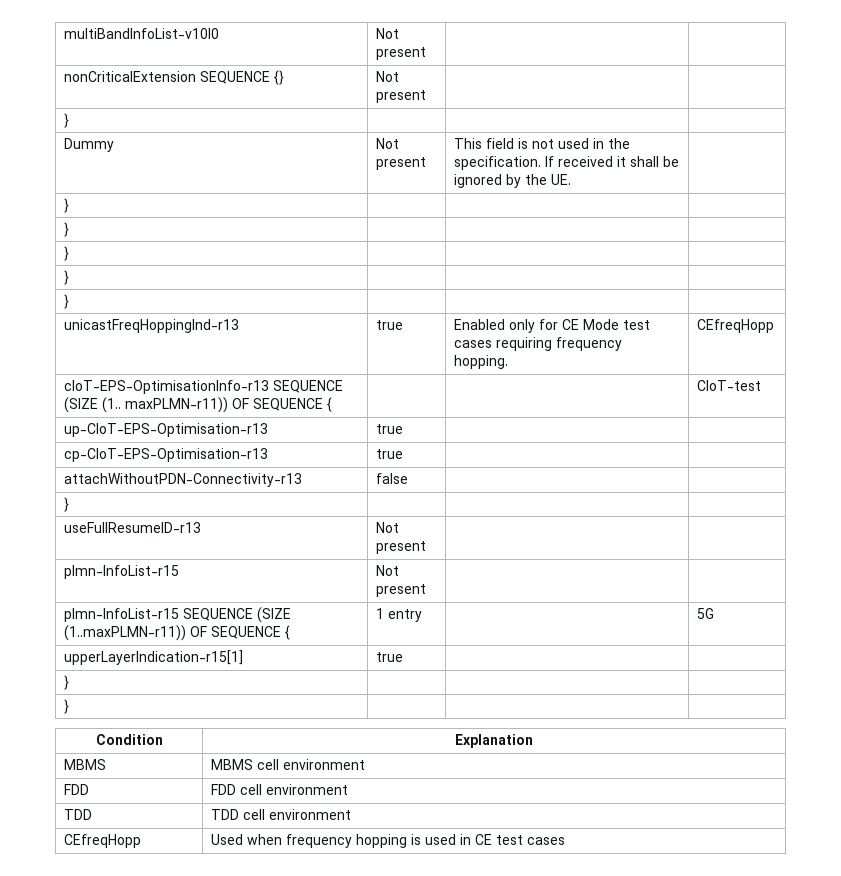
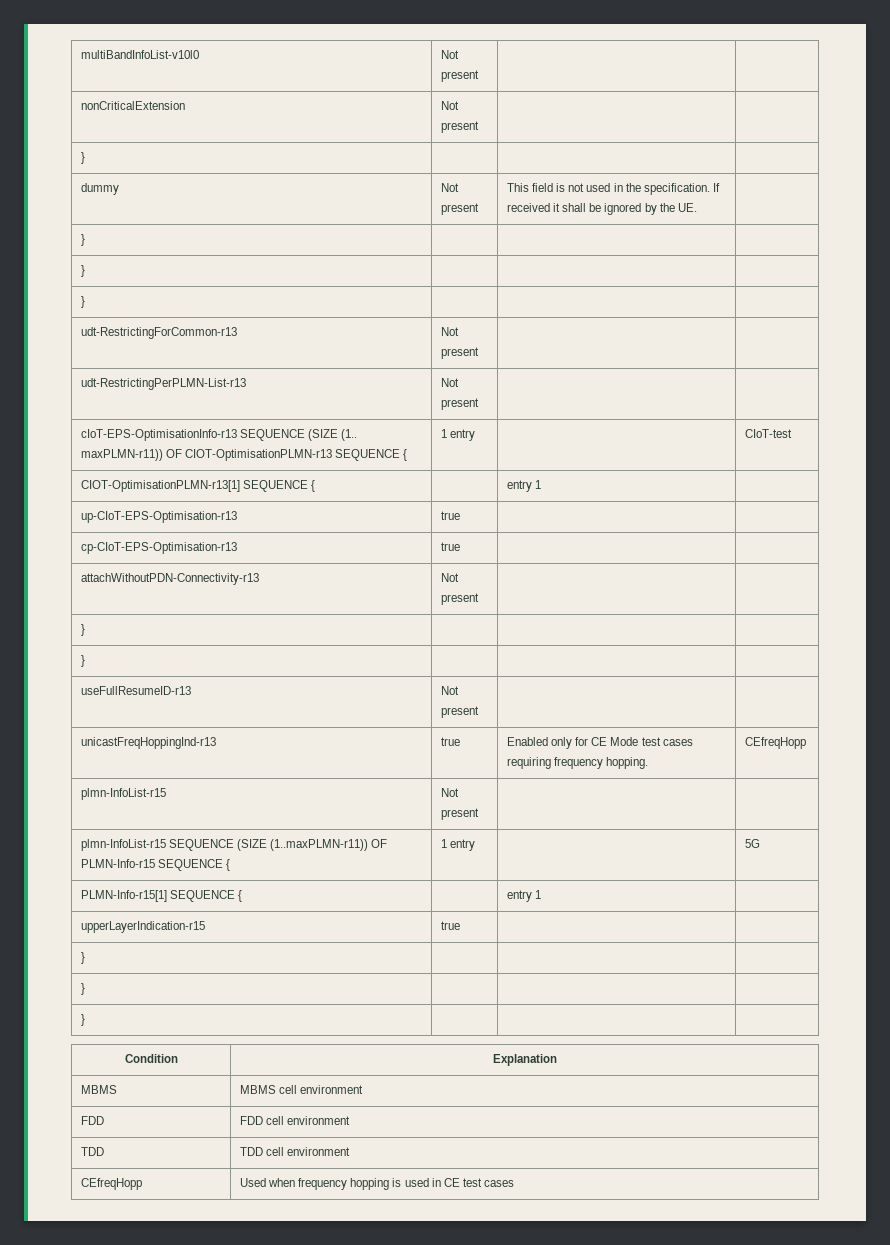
[200,70,285,85] [376,71,400,82] [376,90,427,103] [64,113,70,128] [64,138,115,152] SEQUENCE {} | Not present | | // } | | | // Dummy -> [441,101,460,110] [441,121,480,133] [81,152,86,164] [81,183,120,195] | Not present | | // } | | | // dummy
[64,270,70,285] [64,294,70,309] // } | | | // } | | | -> [81,327,238,339] [441,327,460,336] [441,347,480,359] [81,378,247,390] [441,378,460,387] [441,398,480,410] [81,429,358,441] [81,449,408,461] [441,429,476,441] [745,429,793,438] [81,480,316,492] [507,480,542,492] [81,511,238,523] [441,511,461,520] [81,542,238,554] [441,542,461,551] [81,573,260,585] [441,573,460,582] [441,593,480,605] [81,624,86,636] [81,655,86,667] [81,686,192,695] [441,686,460,695] [441,706,480,718] // udt-RestrictingForCommon-r13 | Not present | | // udt-RestrictingPerPLMN-List-r13 | Not present | | // cIoT-EPS-OptimisationInfo-r13 SEQUENCE (SIZE (1.. maxPLMN-r11)) OF CIOT-OptimisationPLMN-r13 SEQUENCE { | 1 entry | | CIoT-test // CIOT-OptimisationPLMN-r13[1] SEQUENCE { | | entry 1 | // up-CIoT-EPS-Optimisation-r13 | true | | // cp-CIoT-EPS-Optimisation-r13 | true | | // attachWithoutPDN-Connectivity-r13 | Not present | | // } | | | // } | | | // useFullResumeID-r13 | Not present | |
[64,380,344,394] [64,397,333,413] [697,380,762,391] [64,423,269,437] [376,424,404,434] [64,448,269,462] [376,449,404,459] [64,473,303,487] [376,473,409,484] [64,497,70,512] [64,522,202,533] [376,522,400,533] [376,541,427,554] // cIoT-EPS-OptimisationInfo-r13 SEQUENCE (SIZE (1.. maxPLMN-r11)) OF SEQUENCE { | | | CIoT-test // up-CIoT-EPS-Optimisation-r13 | true | | // cp-CIoT-EPS-Optimisation-r13 | true | | // attachWithoutPDN-Connectivity-r13 | false | | // } | | | // useFullResumeID-r13 | Not present | | -> (807, 743) none
(208, 631) none -> [81,859,156,868] PLMN-Info-r15
[64,650,244,665] upperLayerIndication-r15[1] -> [81,890,243,902] [507,890,542,902] [81,921,206,933] PLMN-Info-r15[1] SEQUENCE { | | entry 1 | // upperLayerIndication-r15
(70, 706) none -> [81,1014,86,1026] // } | | |

